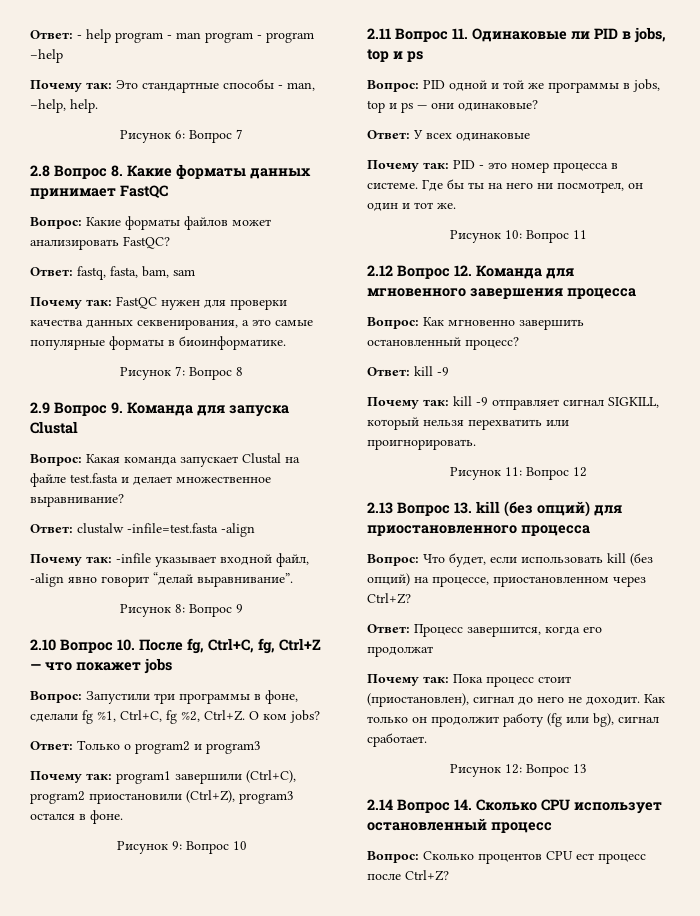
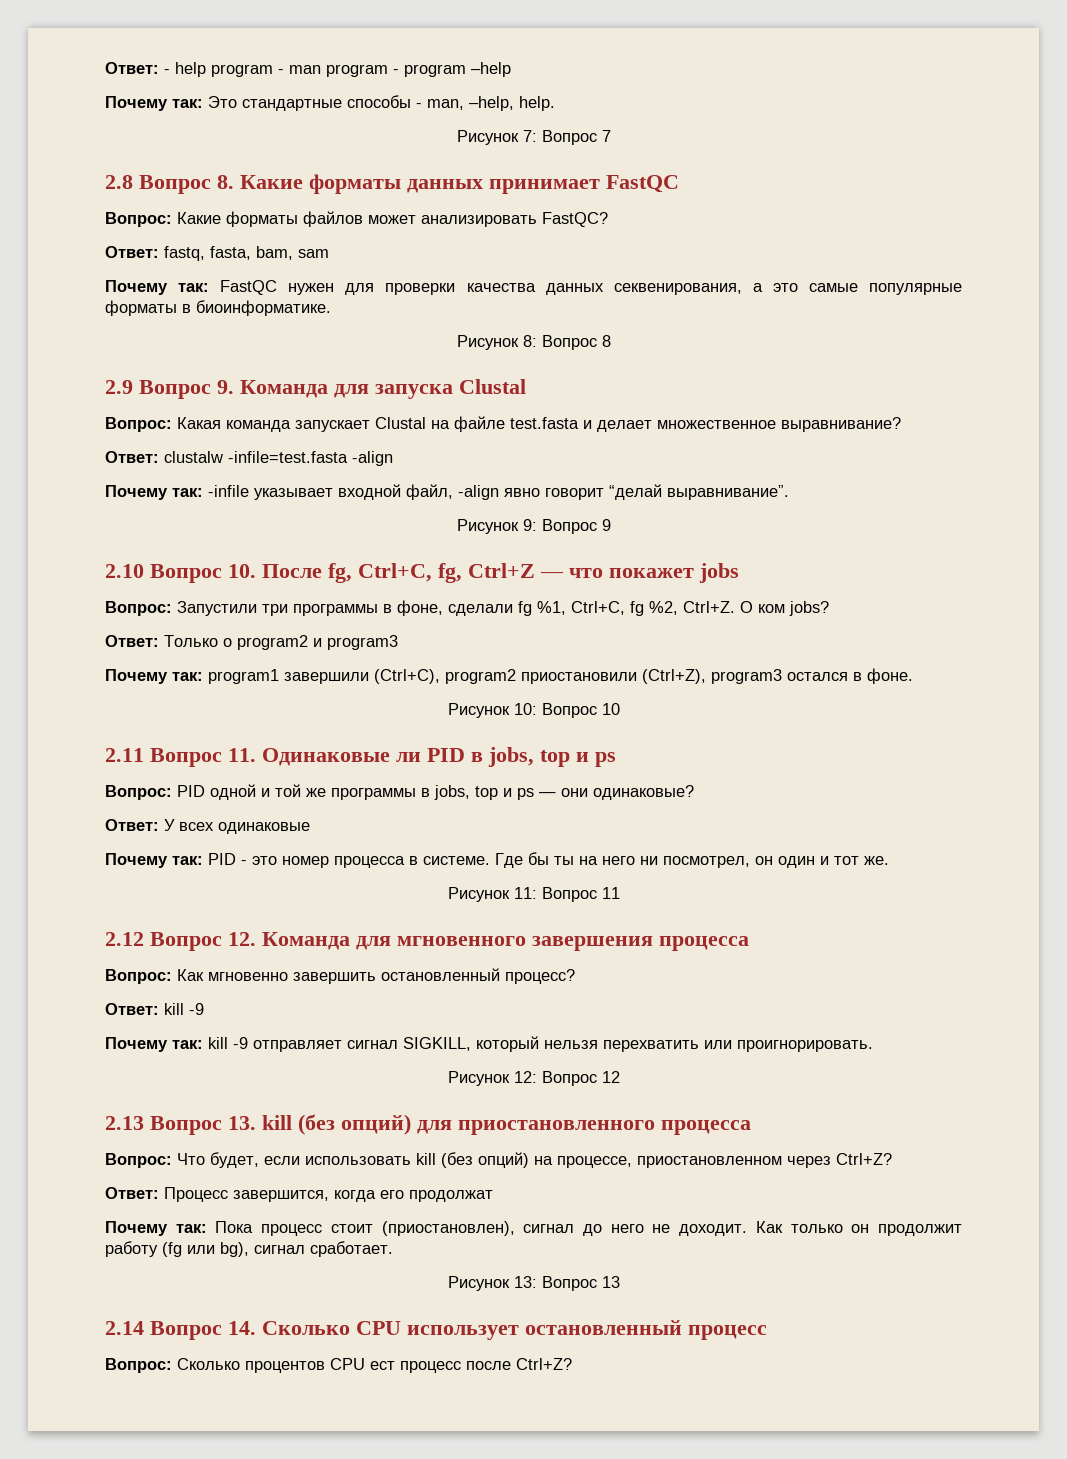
[175,130,185,139] 6: -> [522,130,537,142] 7:
[175,366,185,376] 7: -> [522,335,537,347] 8:
[175,604,185,613] 8: -> [522,519,537,531] 9:
[171,841,182,850] 9: -> [513,703,537,715] 10:
[505,230,522,239] 10: -> [513,887,537,899] 11:
[505,467,522,476] 11: -> [513,1071,537,1083] 12:
[505,764,522,774] 12: -> [513,1276,537,1288] 13:

